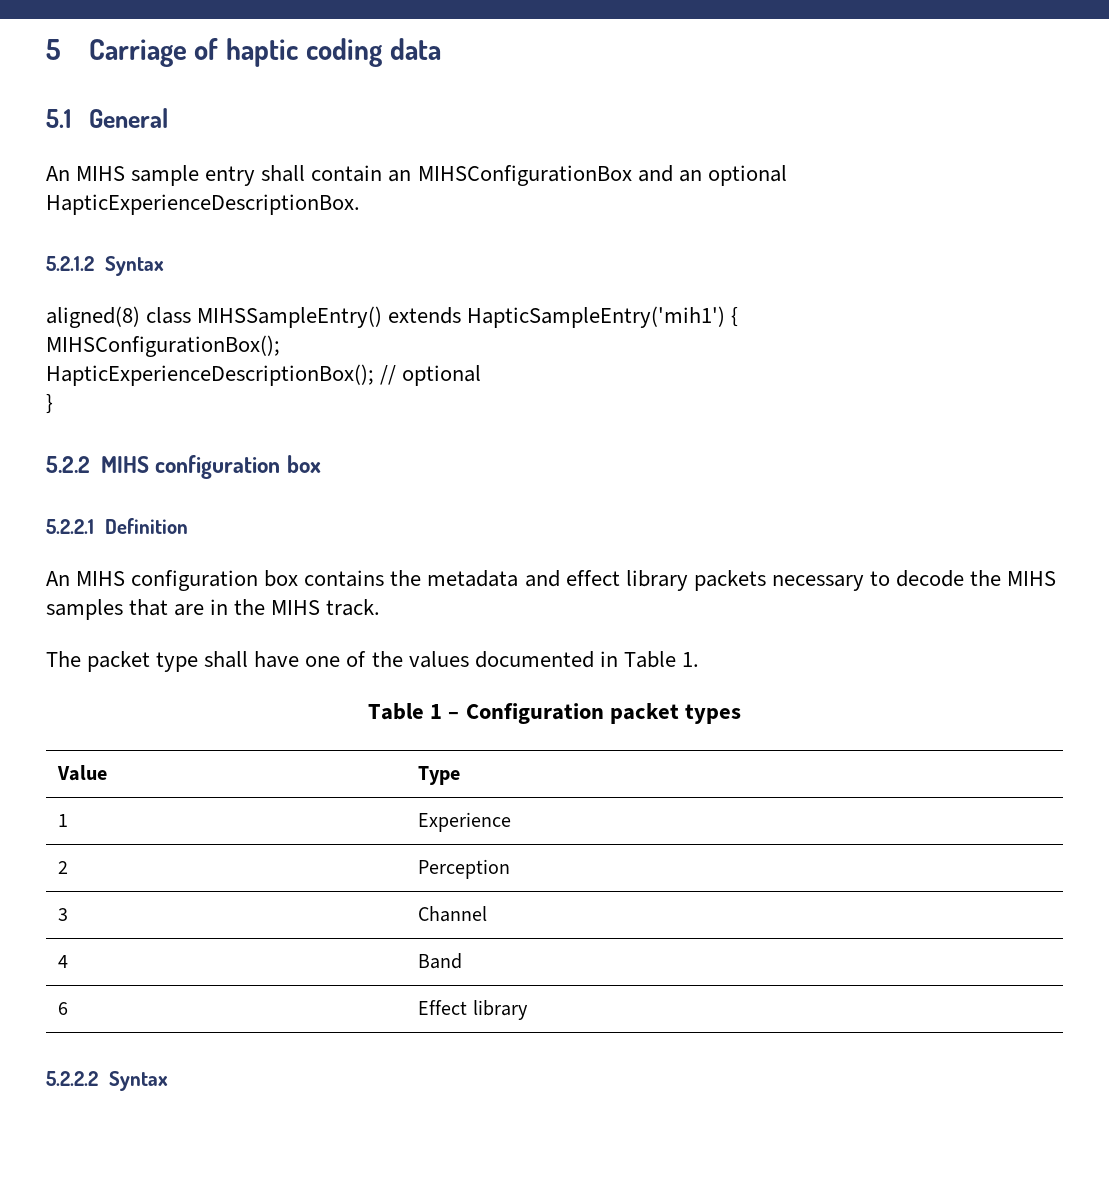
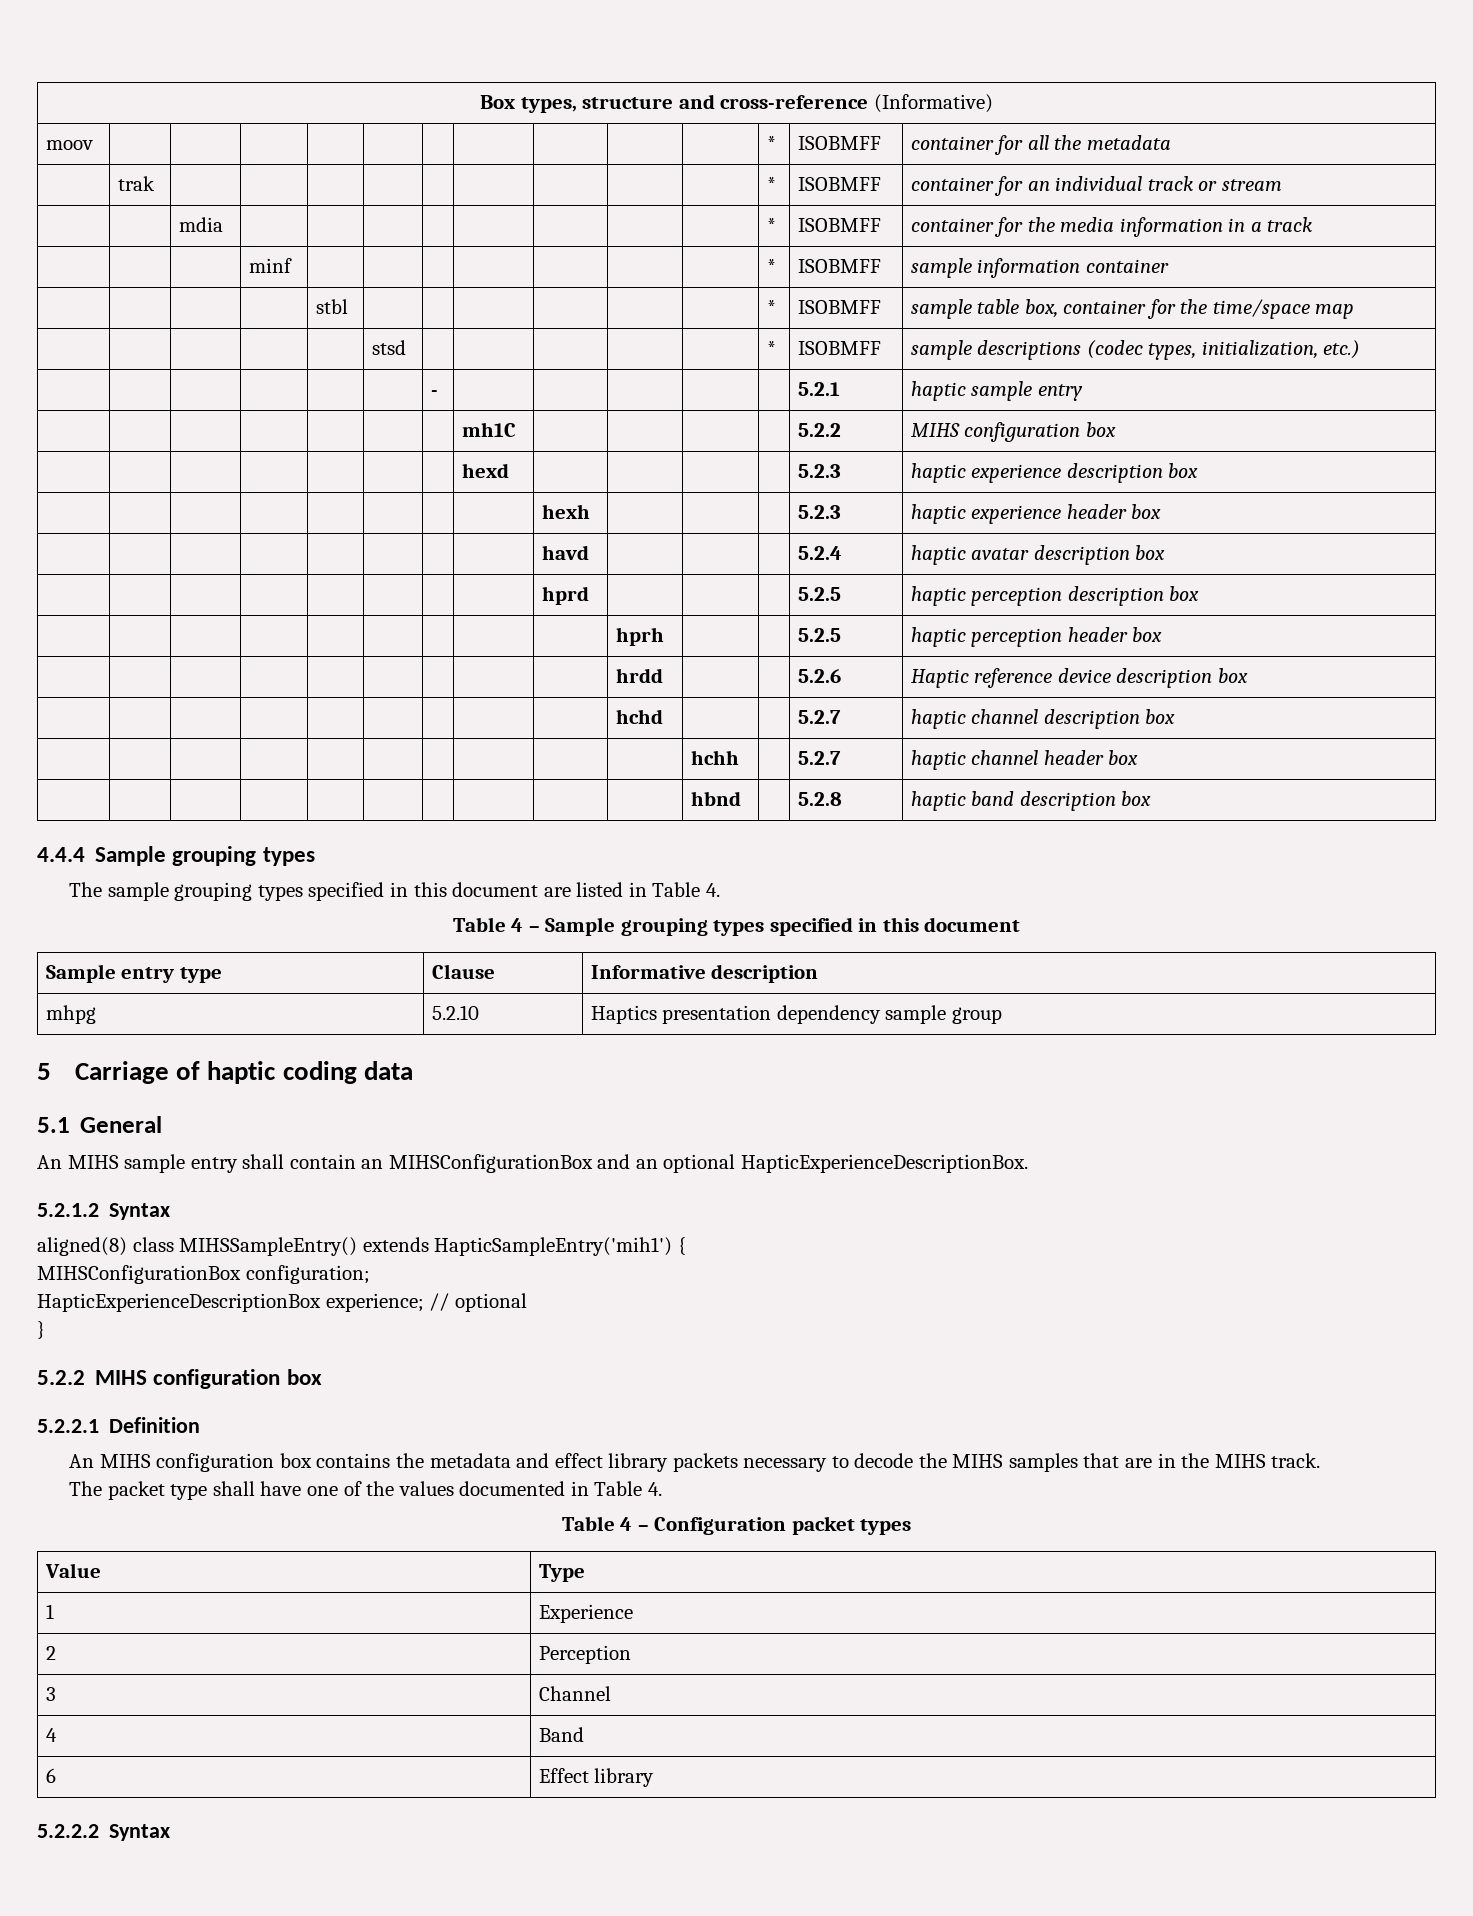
(46, 49) none -> [480,94,993,113] [45,140,93,150] [766,136,776,150] [797,136,881,150] [910,135,1171,155] [117,176,155,191] [766,177,776,191] [797,177,881,191] [910,176,1282,196] [178,217,223,232] [766,218,776,232] [797,218,881,232] [910,217,1313,237] [248,258,292,273] [766,259,776,273] [797,259,881,273] [910,258,1169,278] [315,299,348,314] [766,300,776,314] [797,300,881,314] [910,299,1355,319] [371,340,406,355] [766,341,776,355] [797,341,881,355] [910,340,1361,360] [430,390,438,396] [797,382,840,396] [910,381,1083,401] [461,422,516,437] [797,423,841,437] [910,422,1116,442] [461,463,509,478] [797,464,841,478] [910,463,1199,483] [541,504,590,519] [797,505,841,519] [910,504,1162,524] [541,545,589,560] [797,546,842,560] [910,545,1166,565] [541,586,589,605] [797,587,841,601] [910,586,1200,606] [615,627,664,646] [797,628,841,642] [910,627,1163,647] [615,668,663,683] [797,669,841,683] [910,668,1248,688] [615,709,663,724] [797,710,841,724] [910,709,1176,729] [690,750,739,765] [797,751,841,765] [910,750,1139,770] [690,791,741,806] [797,792,842,806] [910,791,1152,811] [37,846,315,866] [69,882,720,901] [452,917,1021,936] [45,964,222,983] [431,964,495,979] [590,964,819,983] [45,1005,96,1024] [431,1005,479,1020] [590,1005,1002,1024] Box types, structure and cross-reference (Informative) // moov | | | | | | | | | | | * | ISOBMFF | container for all the metadata // | trak | | | | | | | | | | * | ISOBMFF | container for an individual track or stream // | | mdia | | | | | | | | | * | ISOBMFF | container for the media information in a track // | | | minf | | | | | | | | * | ISOBMFF | sample information container // | | | | stbl | | | | | | | * | ISOBMFF | sample table box, container for the time/space map // | | | | | stsd | | | | | | * | ISOBMFF | sample descriptions (codec types, initialization, etc.) // | | | | | | - | | | | | | 5.2.1 | haptic sample entry // | | | | | | | mh1C | | | | | 5.2.2 | MIHS configuration box // | | | | | | | hexd | | | | | 5.2.3 | haptic experience description box // | | | | | | | | hexh | | | | 5.2.3 | haptic experience header box // | | | | | | | | havd | | | | 5.2.4 | haptic avatar description box // | | | | | | | | hprd | | | | 5.2.5 | haptic perception description box // | | | | | | | | | hprh | | | 5.2.5 | haptic perception header box // | | | | | | | | | hrdd | | | 5.2.6 | Haptic reference device description box // | | | | | | | | | hchd | | | 5.2.7 | haptic channel description box // | | | | | | | | | | hchh | | 5.2.7 | haptic channel header box // | | | | | | | | | | hbnd | | 5.2.8 | haptic band description box // 4.4.4 Sample grouping types // The sample grouping types specified in this document are listed in Table 4. // Table 4 – Sample grouping types specified in this document // Sample entry type | Clause | Informative description // mhpg | 5.2.10 | Haptics presentation dependency sample group //
[46,335,280,357] [46,364,374,386] MIHSConfigurationBox(); // HapticExperienceDescriptionBox(); -> [37,1265,370,1284] [37,1293,424,1312] MIHSConfigurationBox configuration; // HapticExperienceDescriptionBox experience;
[681,652,699,667] [368,703,443,720] 1. // Table 1 -> [647,1482,662,1496] [561,1516,633,1531] 4. // Table 4

